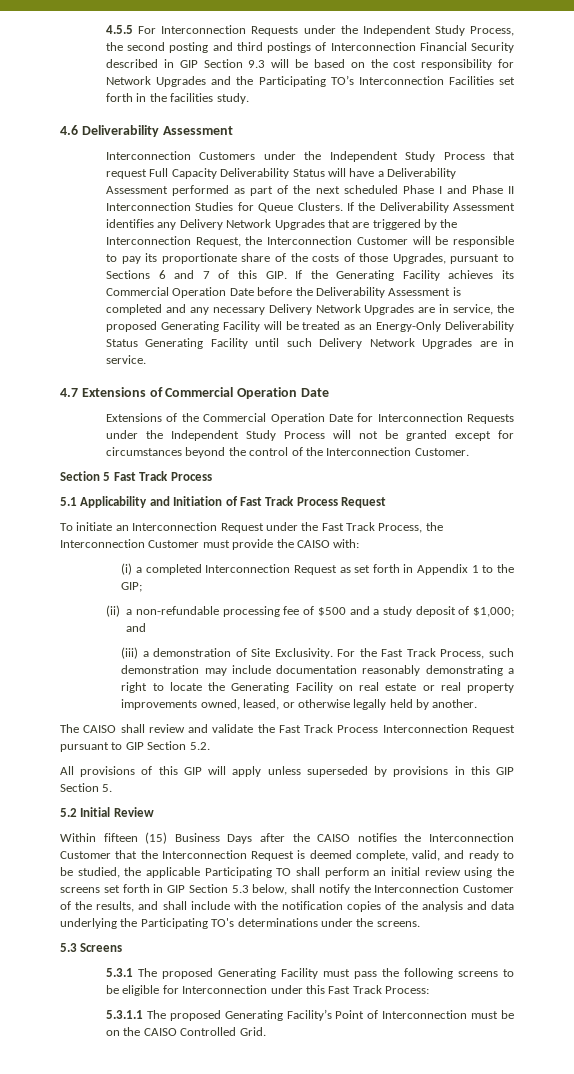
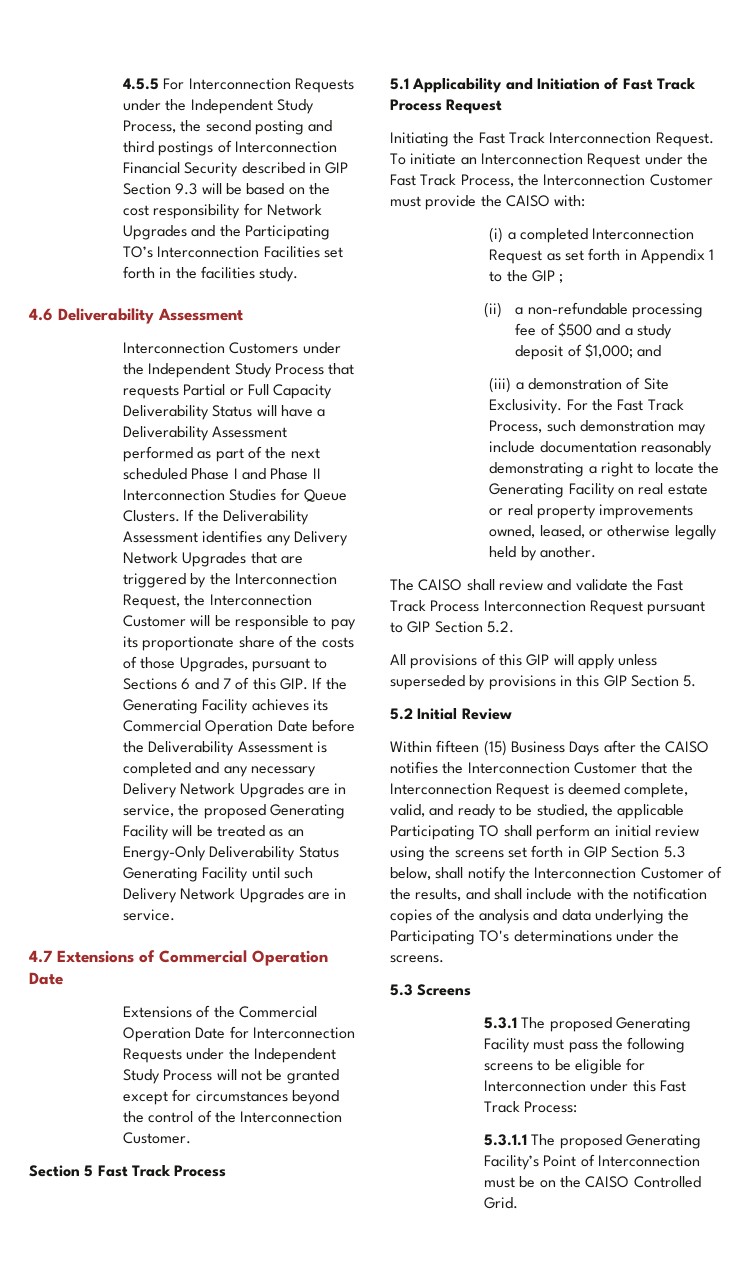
[106,169,148,179] request -> [123,384,244,399] requests Partial or
(386, 502) none -> [390,132,714,147] Initiating the Fast Track Interconnection Request.
[121,582,143,592] GIP; -> [531,270,564,283] GIP ;

